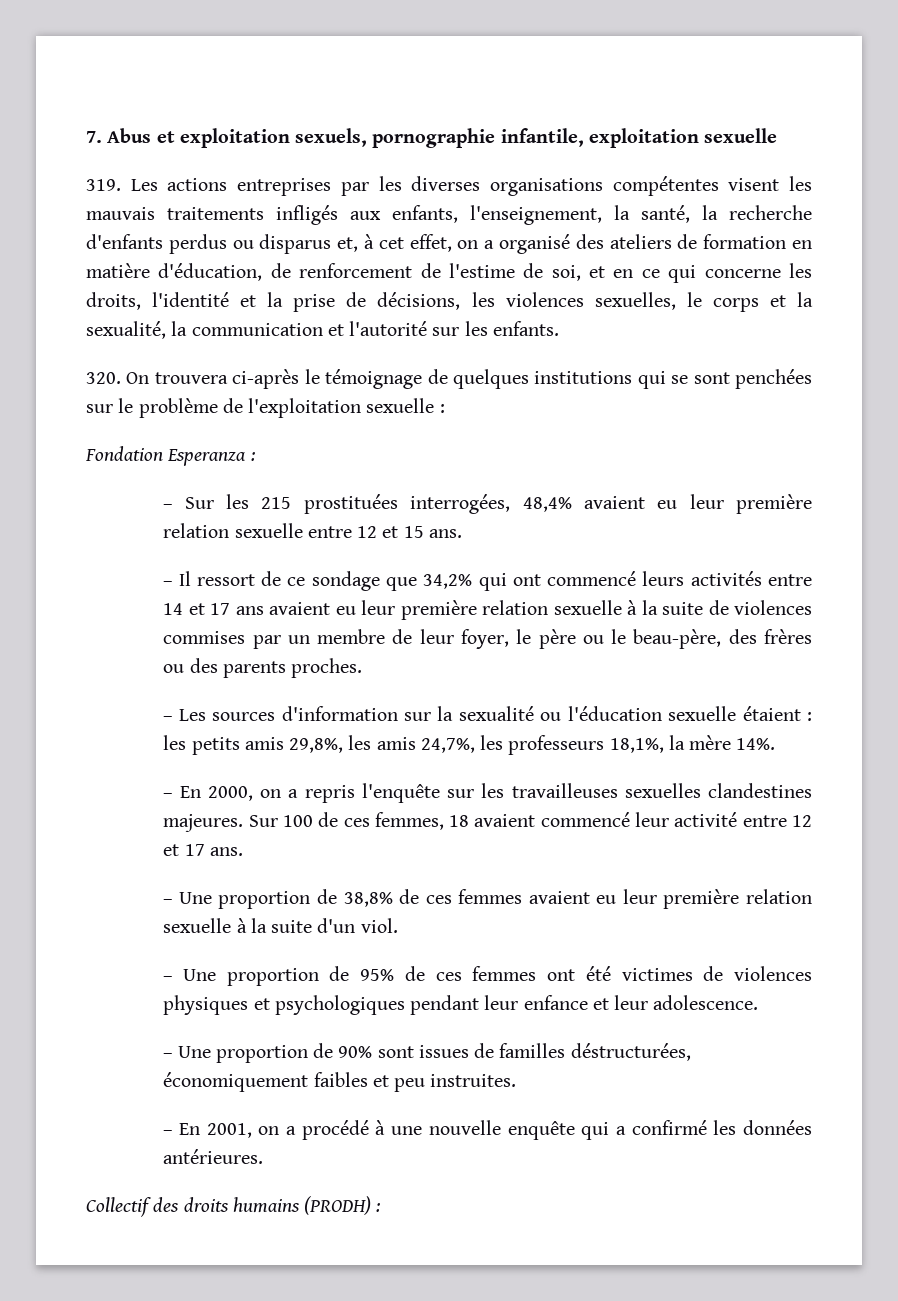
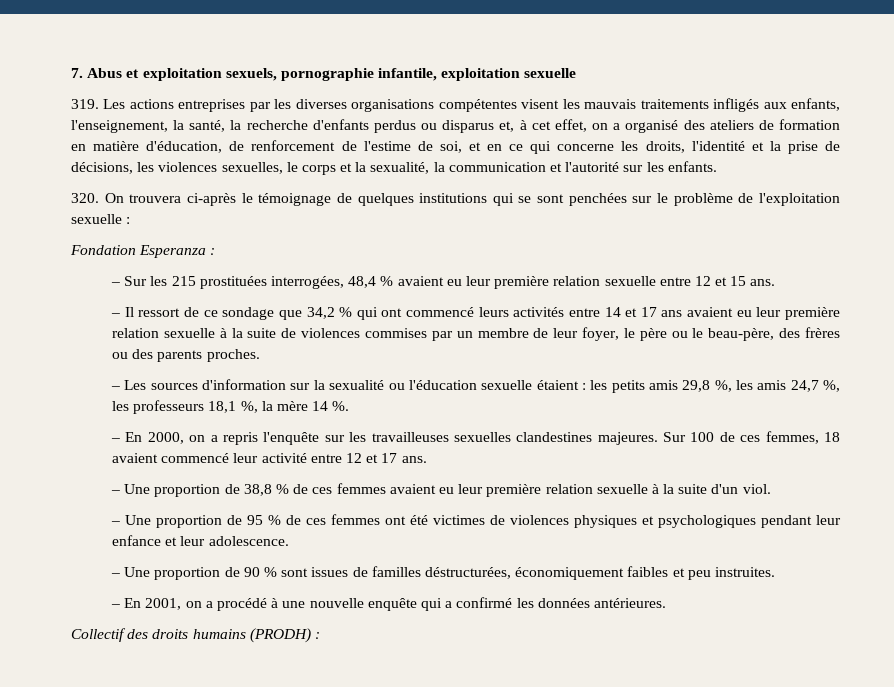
[522,497,572,512] 48,4% -> [348,276,394,288] 48,4 %
[423,574,473,589] 34,2% -> [306,307,353,319] 34,2 %
[289,735,776,755] 29,8%, les amis 24,7%, les professeurs 18,1%, la mère 14%. -> [682,380,841,392] [112,400,350,414] 29,8 %, les amis 24,7 %, les professeurs 18,1 %, la mère 14 %.
[343,892,393,907] 38,8% -> [243,484,290,496] 38,8 %
[360,969,395,981] 95% -> [247,515,282,525] 95 %
[338,1046,373,1058] 90% -> [243,567,278,577] 90 %

